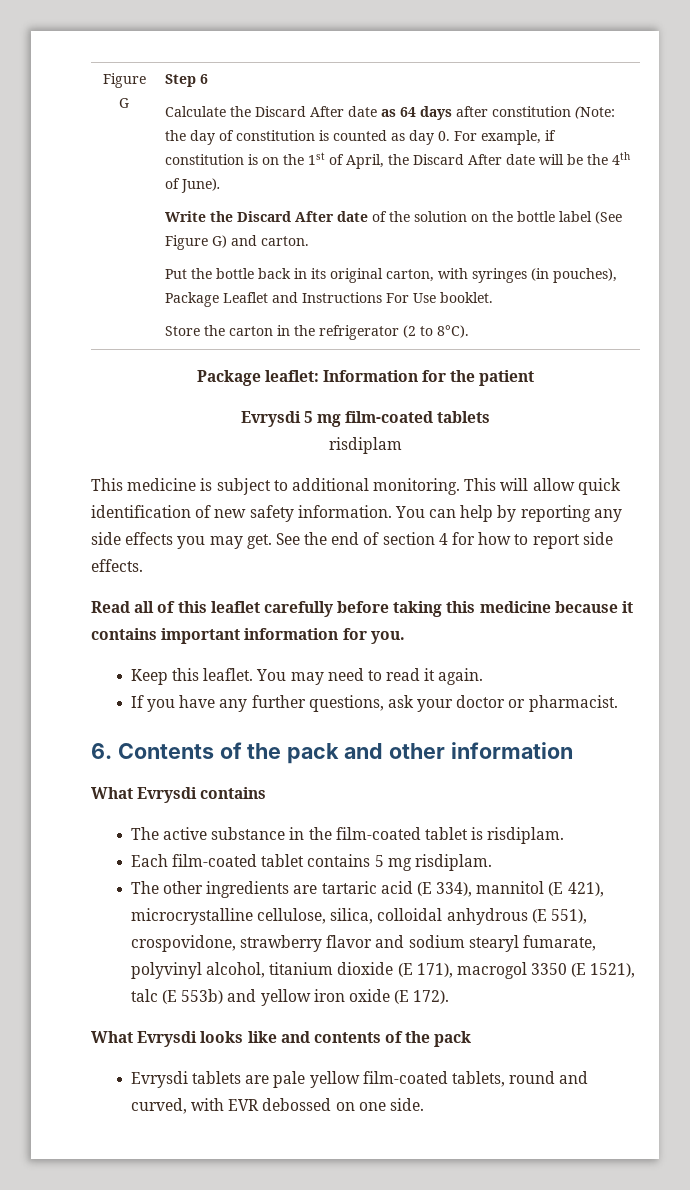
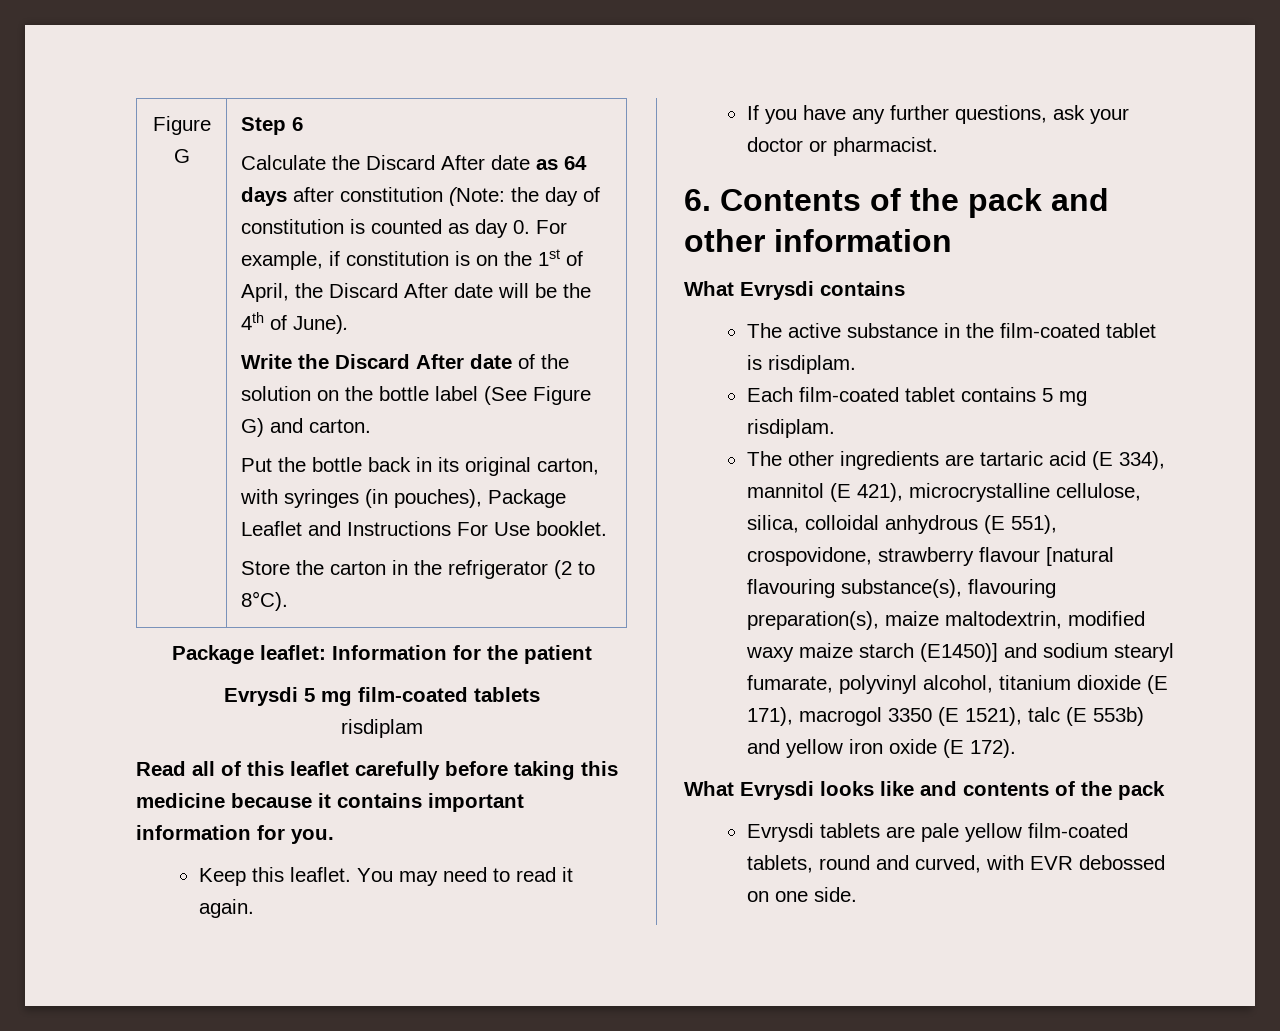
[91,478,621,495] [91,505,622,522] [91,532,613,549] [91,559,143,572] // This medicine is subject to additional monitoring. This will allow quick identification of new safety information. You can help by reporting any side effects you may get. See the end of section 4 for how to report side effects. -> (423, 728) none
[326,935,373,948] flavor -> [978,547,1114,566] [746,579,1056,598] [746,611,1145,630] [745,643,998,662] flavour [natural flavouring substance(s), flavouring preparation(s), maize maltodextrin, modified waxy maize starch (E1450)]

